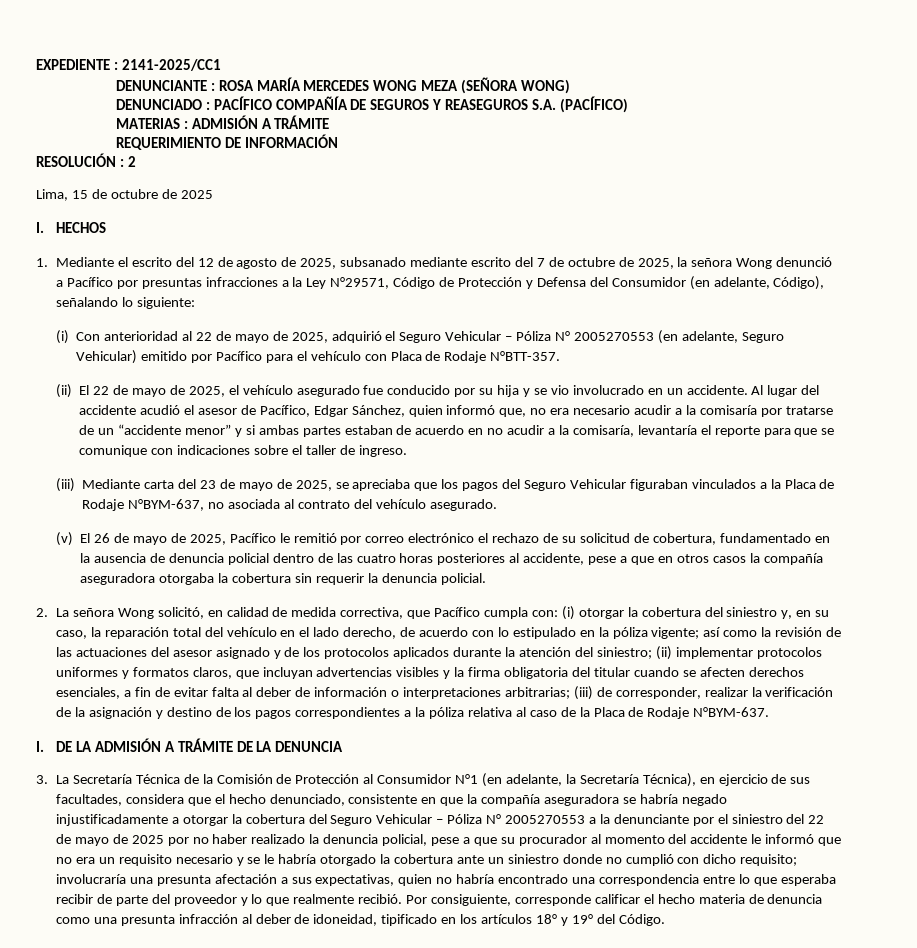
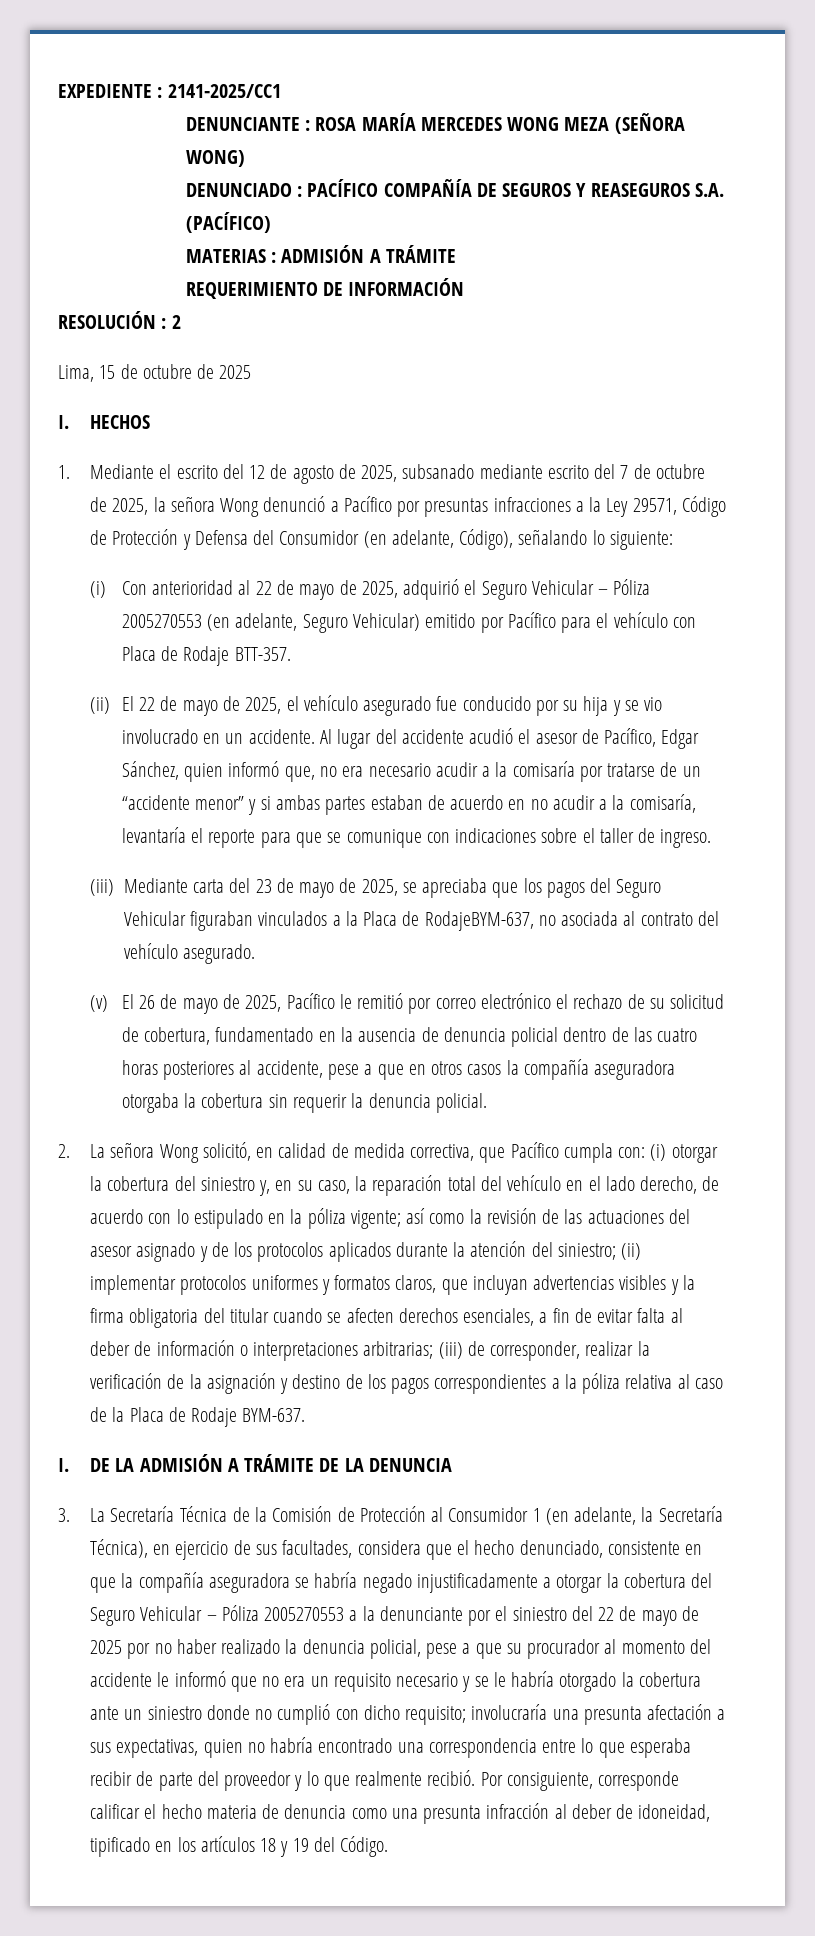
[330,277,390,289] N°29571, -> [632,498,677,515] 29571,
[555,331,571,341] N° -> (651, 587) none
[490,351,561,361] N°BTT-357. -> [234,647,291,661] BTT-357.
[82,499,205,511] Rodaje N°BYM-637, -> [424,911,534,931] RodajeBYM-637,
[693,707,770,717] N°BYM-637. -> [242,1408,306,1422] BYM-637.
[455,774,479,784] N°1 -> [532,1508,541,1522] 1
[486,814,502,824] N° -> (259, 1613) none
[535,914,593,926] 18° y 19° -> [260,1838,309,1857] 18 y 19

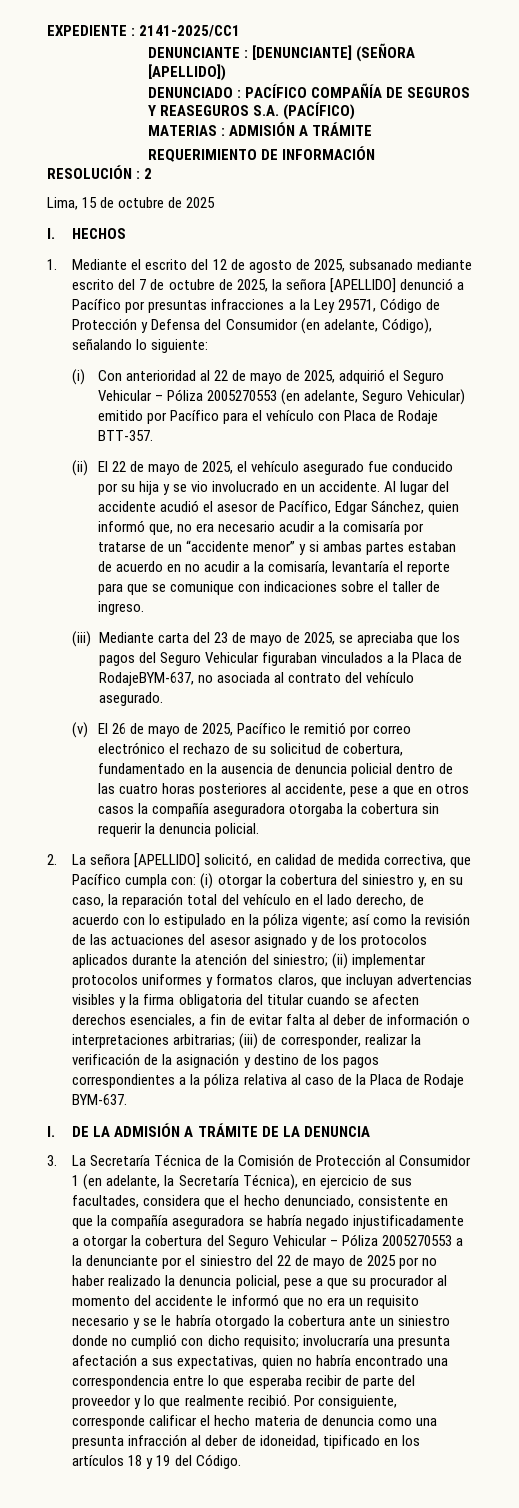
[315,113,685,134] [185,150,245,167] ROSA MARÍA MERCEDES WONG MEZA (SEÑORA WONG) -> [252,43,416,62] [148,64,227,81] [DENUNCIANTE] (SEÑORA [APELLIDO])
[220,498,260,517] Wong -> [329,278,396,293] [APELLIDO]
[159,1144,199,1163] Wong -> [134,853,201,868] [APELLIDO]

